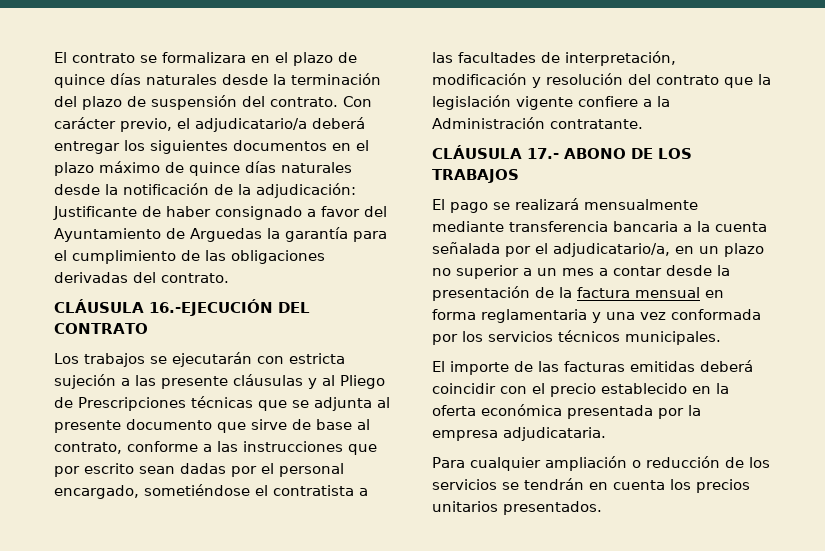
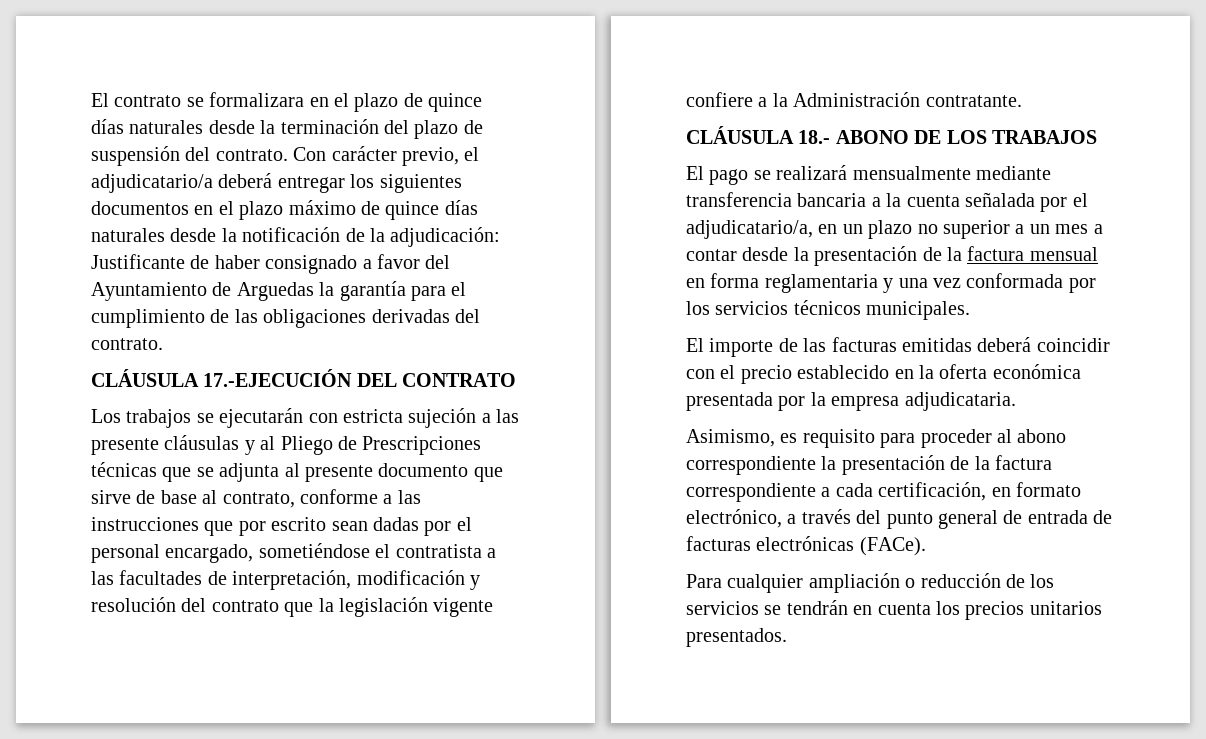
[149,299,273,316] 16.-EJECUCIÓN -> [203,369,353,387] 17.-EJECUCIÓN
[527,148,559,159] 17.- -> [798,130,831,144] 18.-
(606, 434) none -> [686,429,1067,448] [686,455,1052,475] [686,482,1081,502] [686,509,1113,529] [686,536,926,556] // Asimismo, es requisito para proceder al abono correspondiente la presentación de la factura correspondiente a cada certificación, en formato electrónico, a través del punto general de entrada de facturas electrónicas (FACe).

